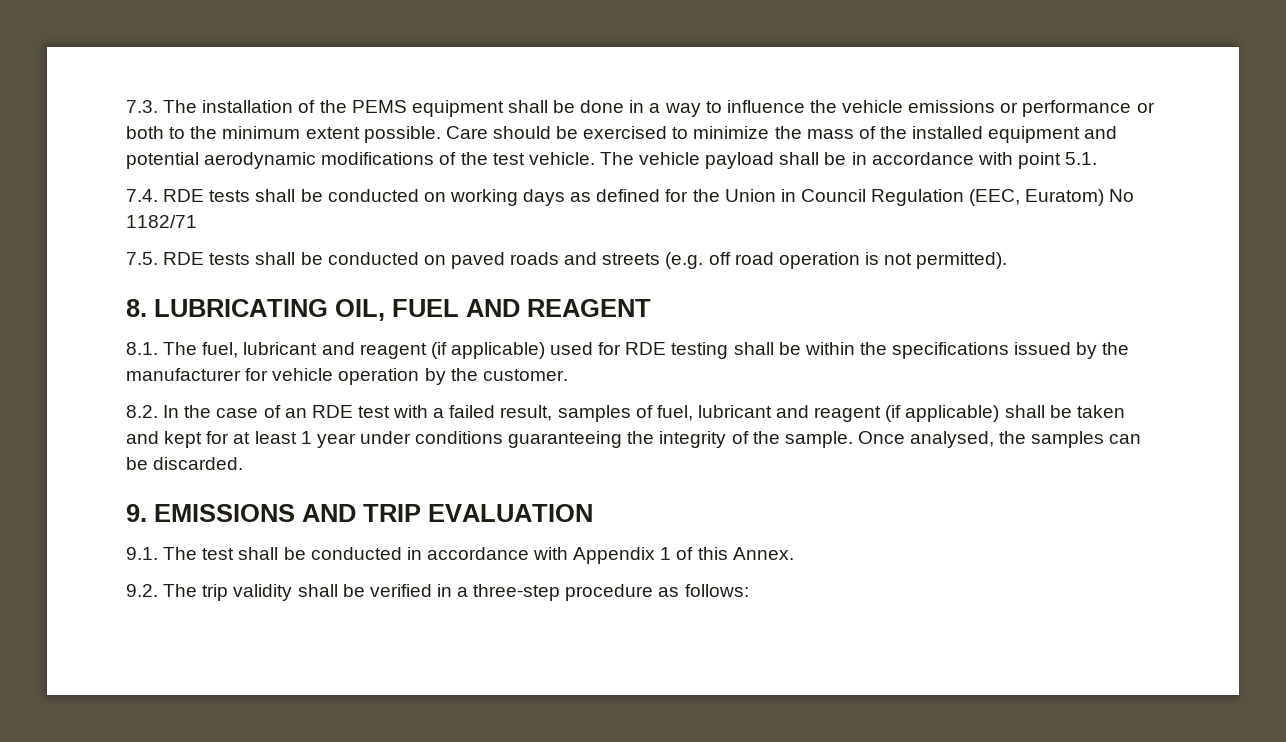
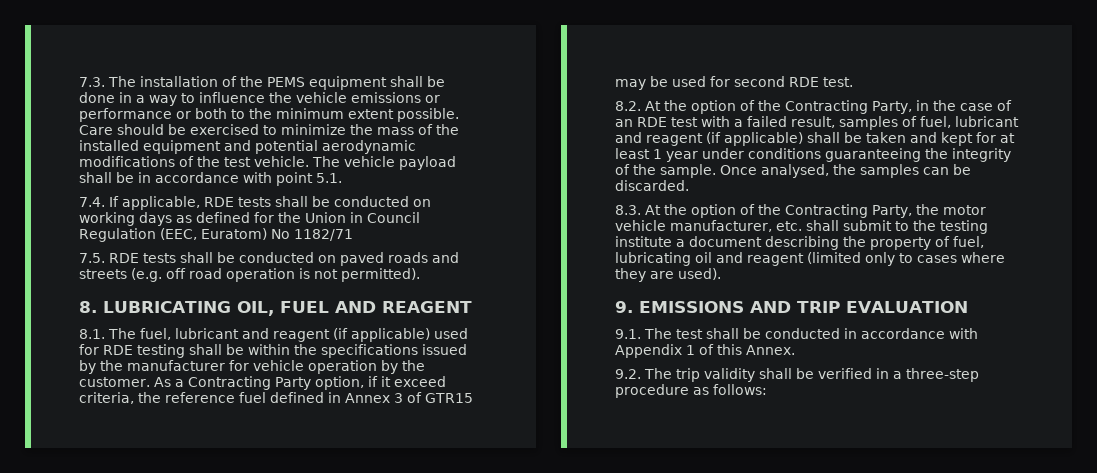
(158, 195) none -> [109,196,200,210] If applicable,
[126,405,180,418] // 8.2. In -> [153,376,446,390] [79,392,473,404] [615,76,853,90] [615,100,929,114] As a Contracting Party option, if it exceed criteria, the reference fuel defined in Annex 3 of GTR15 may be used for second RDE test. // 8.2. At the option of the Contracting Party, in
(244, 463) none -> [615,204,986,218] [615,220,988,234] [615,236,984,250] [615,252,1005,266] [615,268,721,282] // 8.3. At the option of the Contracting Party, the motor vehicle manufacturer, etc. shall submit to the testing institute a document describing the property of fuel, lubricating oil and reagent (limited only to cases where they are used).

